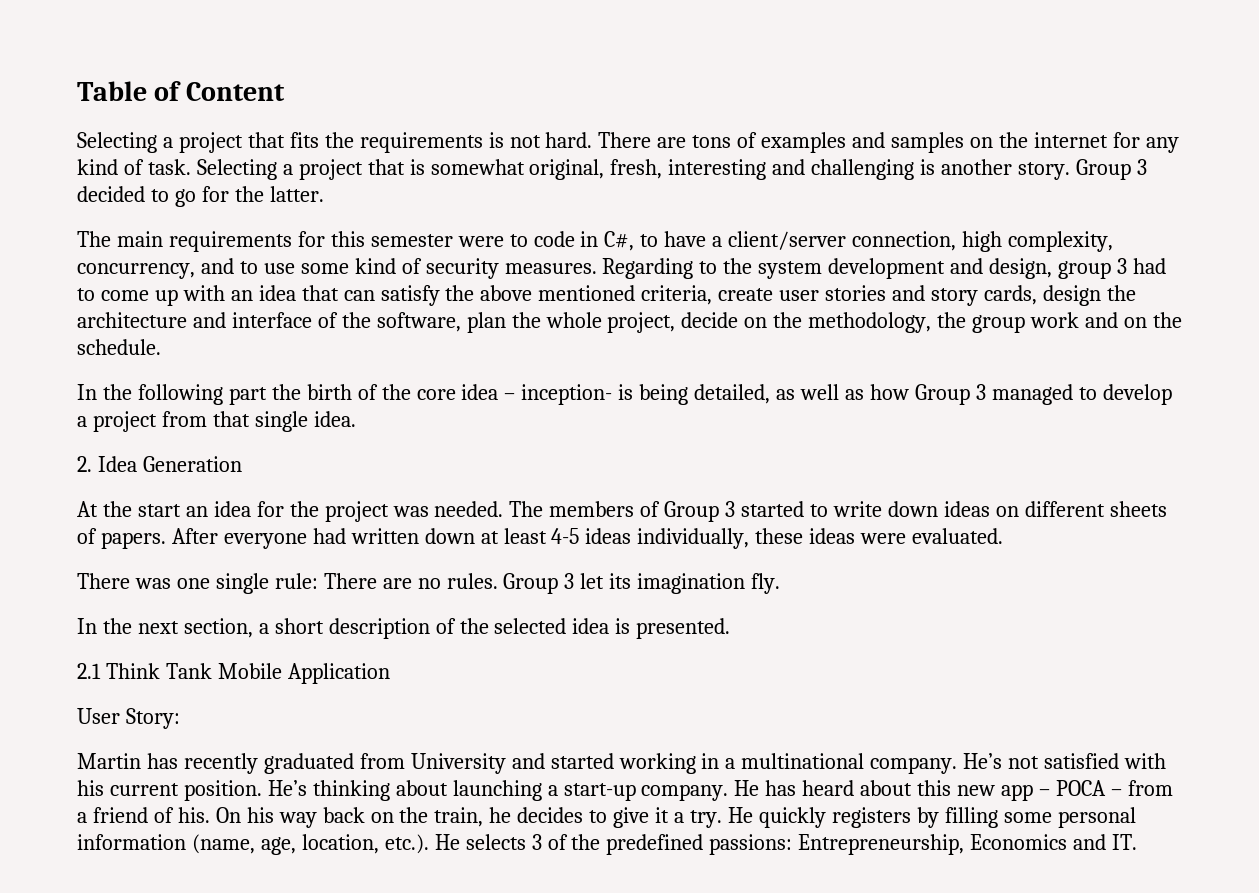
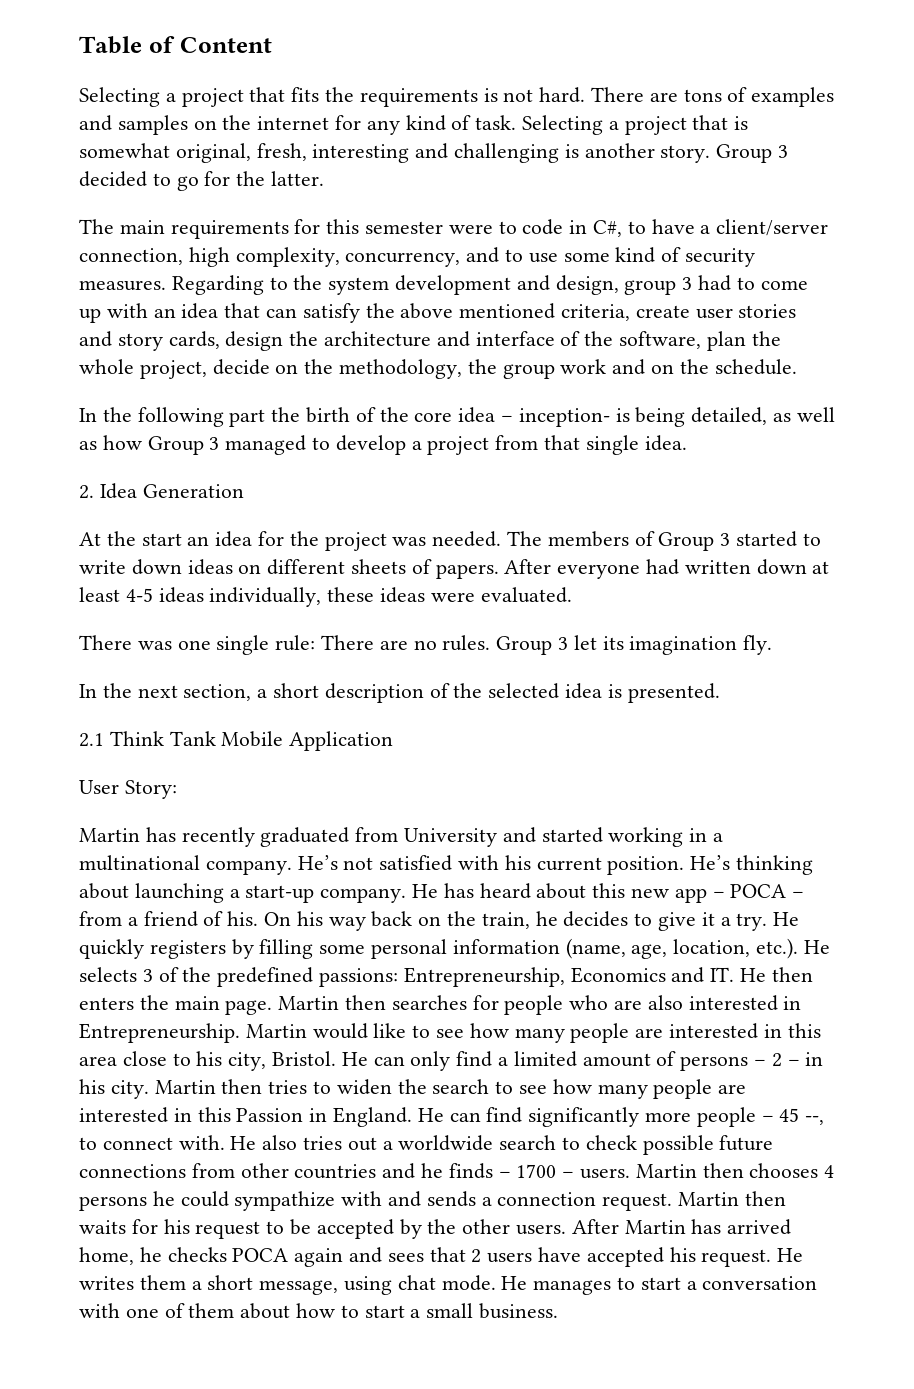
(1138, 842) none -> [740,967,813,982] [79,995,802,1015] [79,1023,821,1043] [79,1051,824,1071] [79,1079,747,1099] [79,1107,825,1127] [79,1135,774,1155] [79,1163,835,1179] [79,1191,786,1211] [79,1219,792,1239] [79,1247,804,1267] [79,1275,818,1295] [79,1303,559,1319] He then enters the main page. Martin then searches for people who are also interested in Entrepreneurship. Martin would like to see how many people are interested in this area close to his city, Bristol. He can only find a limited amount of persons – 2 – in his city. Martin then tries to widen the search to see how many people are interested in this Passion in England. He can find significantly more people – 45 --, to connect with. He also tries out a worldwide search to check possible future connections from other countries and he finds – 1700 – users. Martin then chooses 4 persons he could sympathize with and sends a connection request. Martin then waits for his request to be accepted by the other users. After Martin has arrived home, he checks POCA again and sees that 2 users have accepted his request. He writes them a short message, using chat mode. He manages to start a conversation with one of them about how to start a small business.

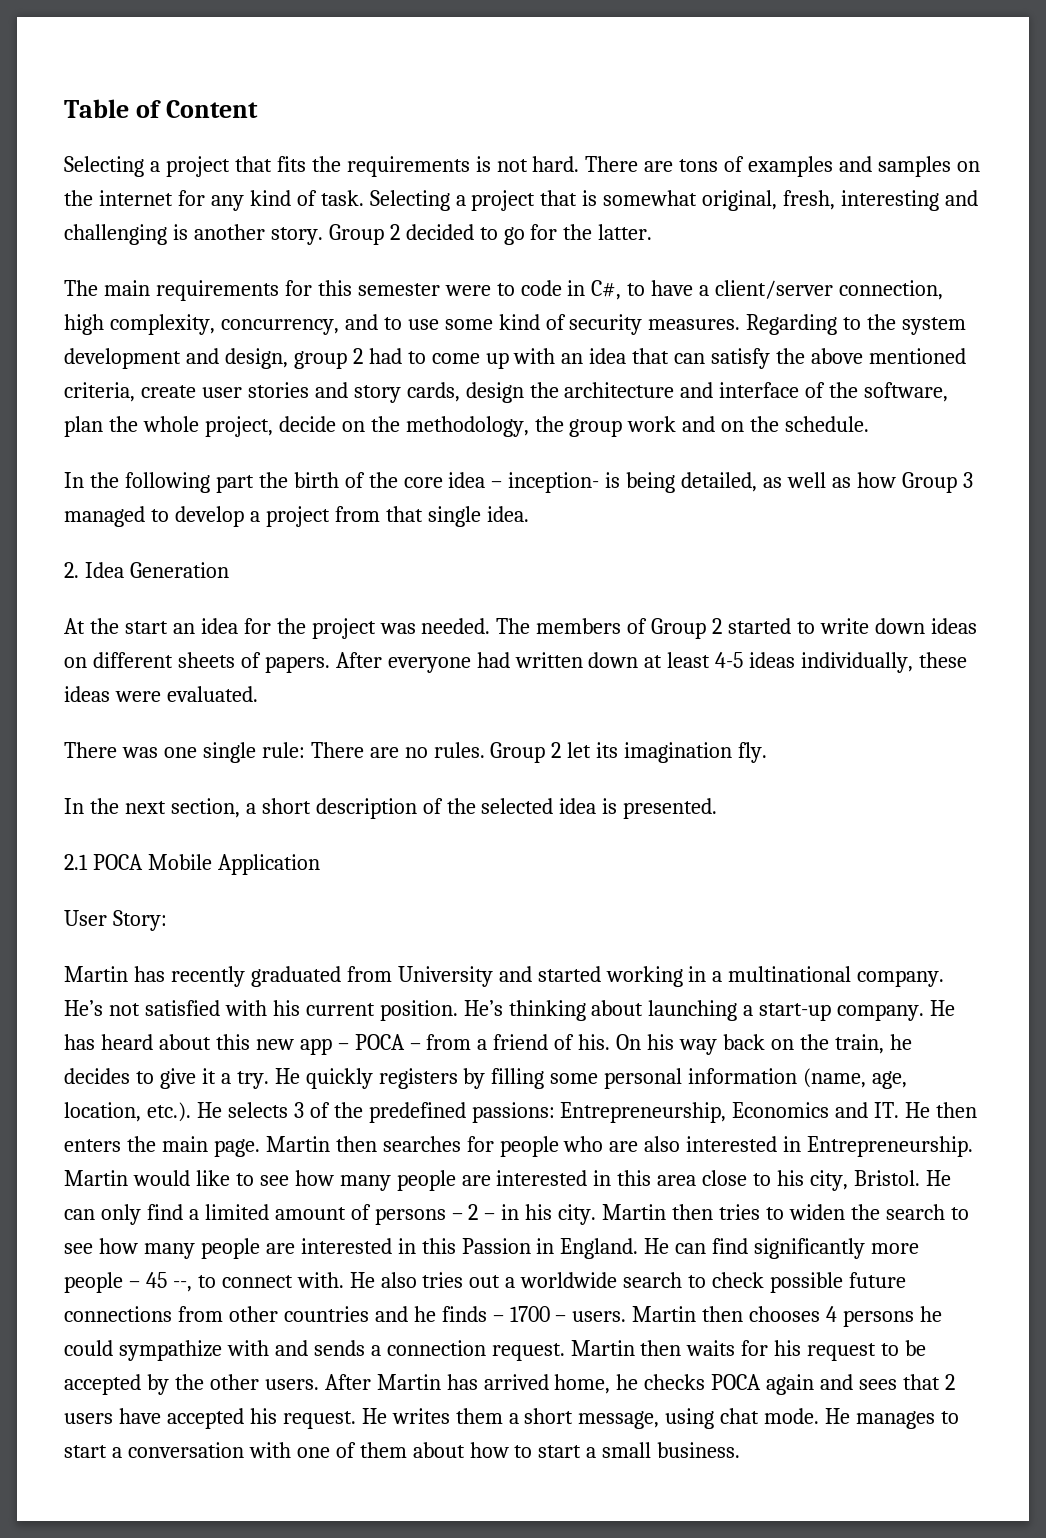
[778,145,789,158] 3 -> [389,224,400,240] 2
[682,277,693,290] 3 -> [352,348,363,364] 2
[720,533,731,546] 3 -> [712,618,723,634] 2
[558,637,569,650] 3 -> [551,742,562,758] 2
[109,731,216,746] Think Tank -> [92,854,143,870] POCA

